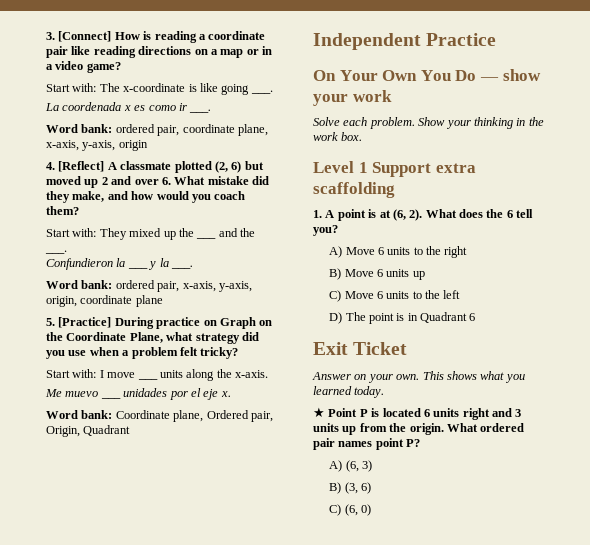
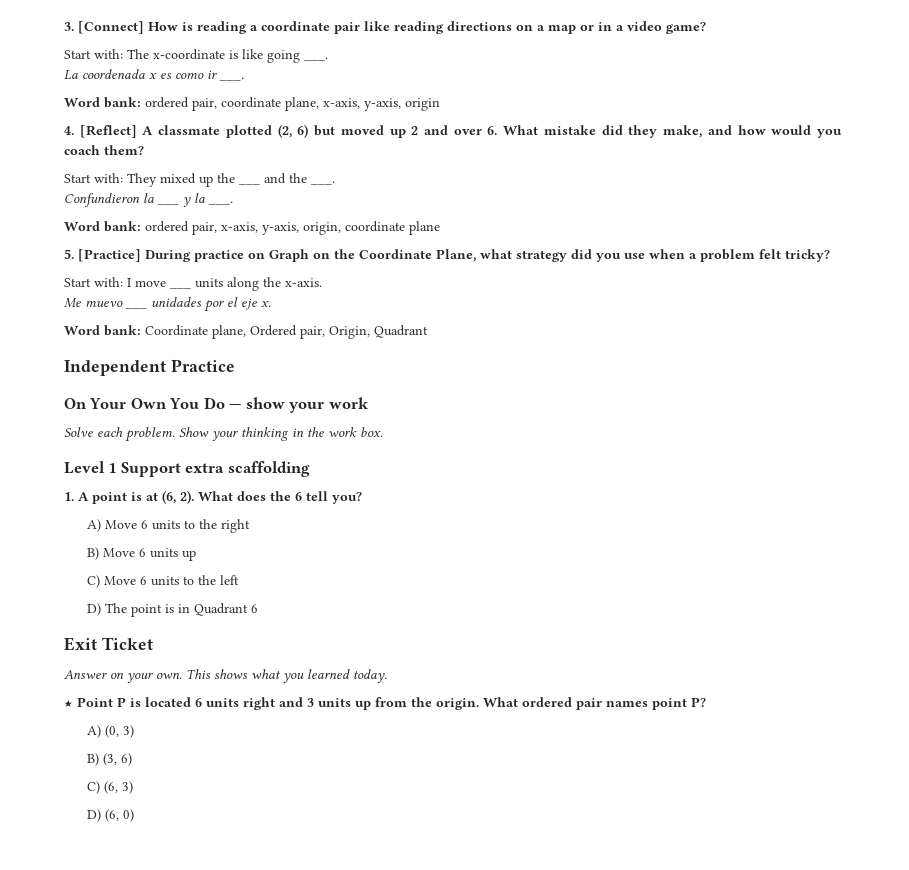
[345,460,359,472] (6, -> [104,725,119,738] (0,
(358, 510) none -> [121,781,133,794] [86,809,119,822] 3) // D) (6,

